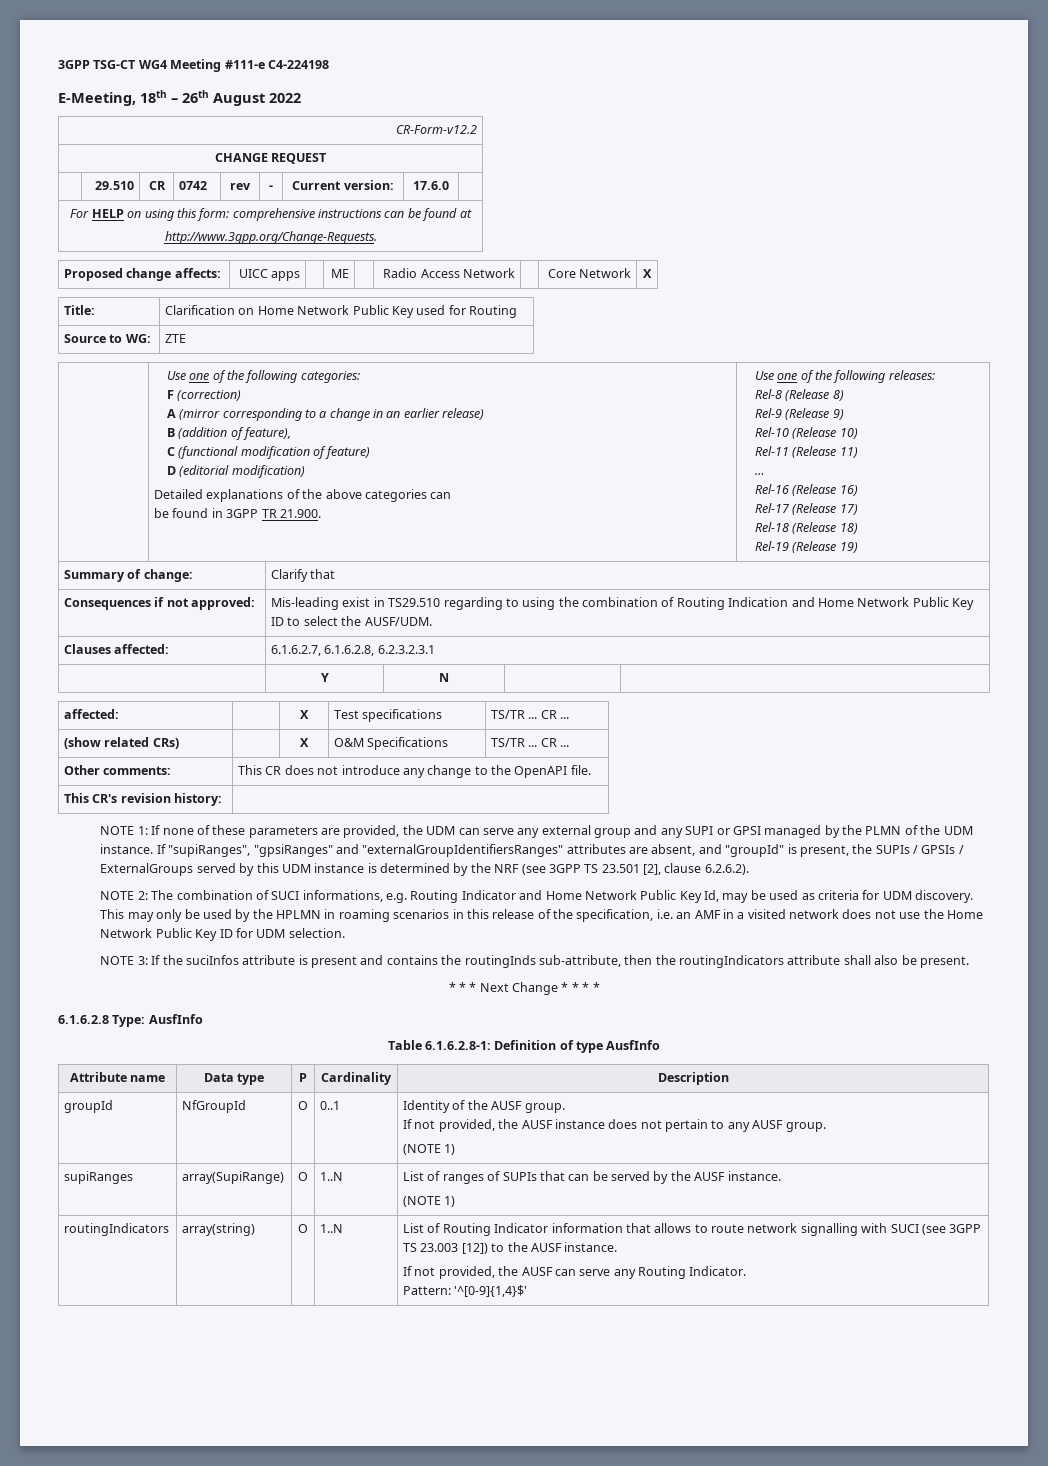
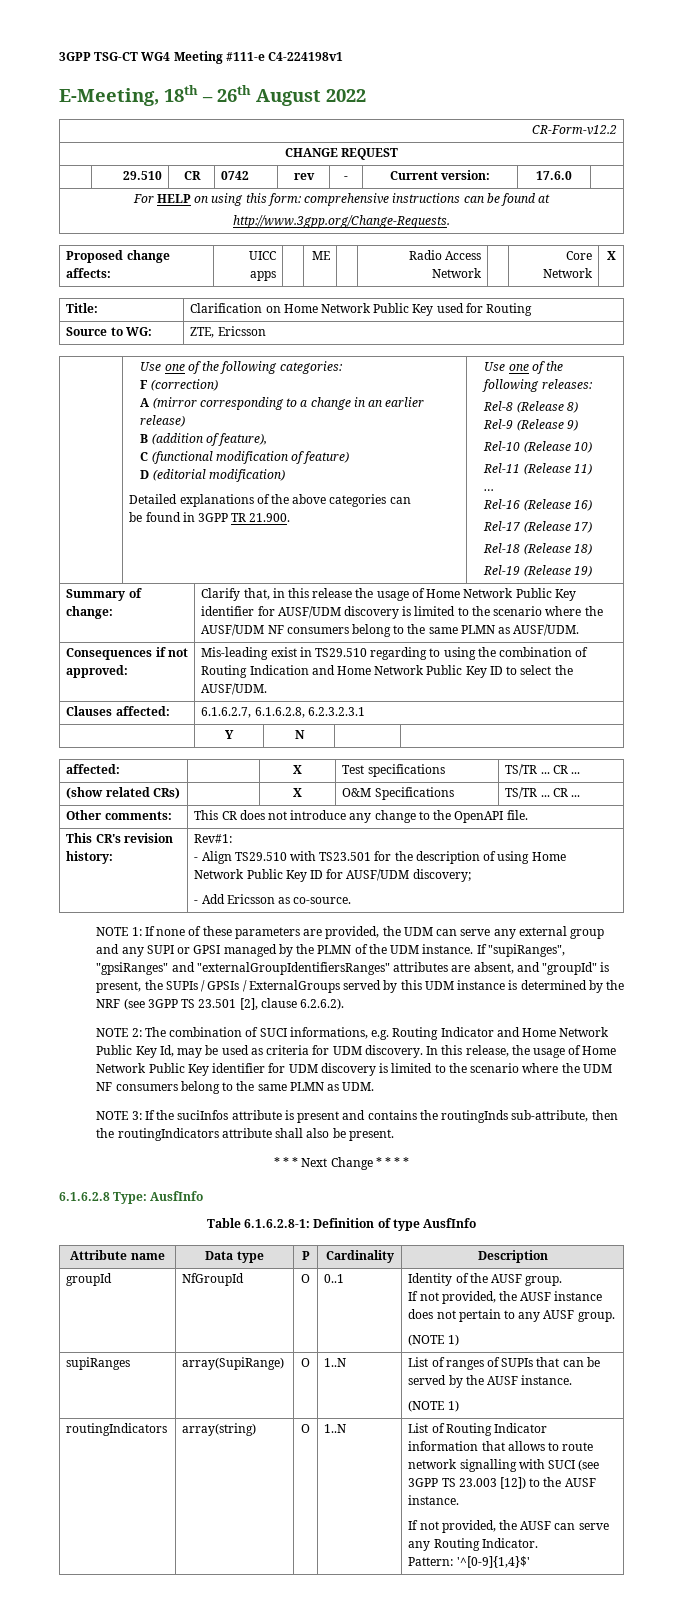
[267,60,329,69] C4-224198 -> [268,52,344,61] C4-224198v1
[165,334,187,343] ZTE -> [190,326,266,338] ZTE, Ericsson
[310,569,336,579] that -> [243,588,576,601] [201,606,603,619] [201,624,580,637] that, in this release the usage of Home Network Public Key identifier for AUSF/UDM discovery is limited to the scenario where the AUSF/UDM NF consumers belong to the same PLMN as AUSF/UDM.
(223, 799) none -> [194,834,233,843] [194,851,566,864] [194,869,471,882] [194,894,352,904] Rev#1: // - Align TS29.510 with TS23.501 for the description of using Home Network Public Key ID for AUSF/UDM discovery; // - Add Ericsson as co-source.
[100,909,983,922] [100,928,345,941] This may only be used by the HPLMN in roaming scenarios in this release of the specification, i.e. an AMF in a visited network does not use the Home Network Public Key ID for UDM selection. -> [426,1045,617,1058] [96,1063,612,1076] [96,1081,375,1094] In this release, the usage of Home Network Public Key identifier for UDM discovery is limited to the scenario where the UDM NF consumers belong to the same PLMN as UDM.

